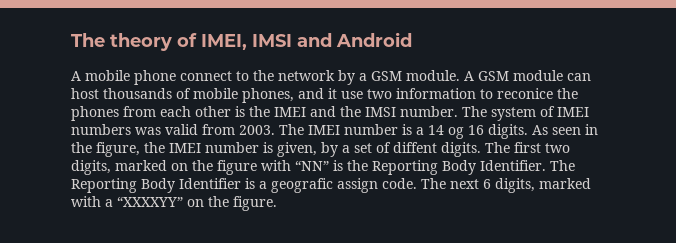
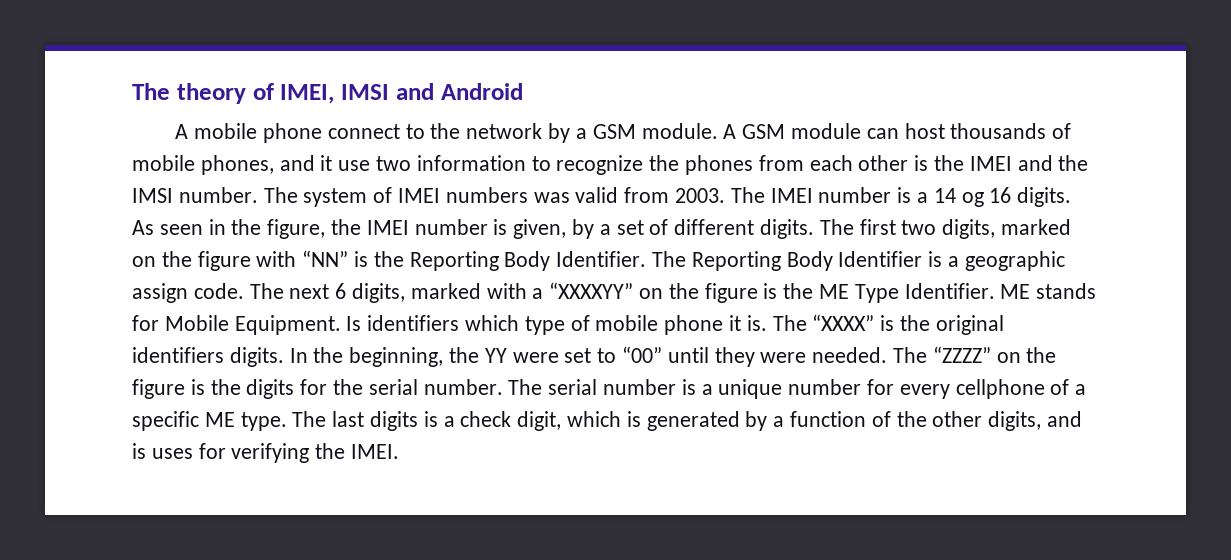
[497,88,553,99] reconice -> [556,155,644,175] recognize
[393,142,437,153] diffent -> [674,219,755,235] different
[271,178,333,193] geografic -> [964,251,1065,271] geographic
[233,196,277,211] figure. -> [704,283,1097,303] [132,314,1004,335] [132,346,1057,367] [132,379,1087,399] [132,411,1083,431] [132,443,400,463] figure is the ME Type Identifier. ME stands for Mobile Equipment. Is identifiers which type of mobile phone it is. The “XXXX” is the original identifiers digits. In the beginning, the YY were set to “00” until they were needed. The “ZZZZ” on the figure is the digits for the serial number. The serial number is a unique number for every cellphone of a specific ME type. The last digits is a check digit, which is generated by a function of the other digits, and is uses for verifying the IMEI.

